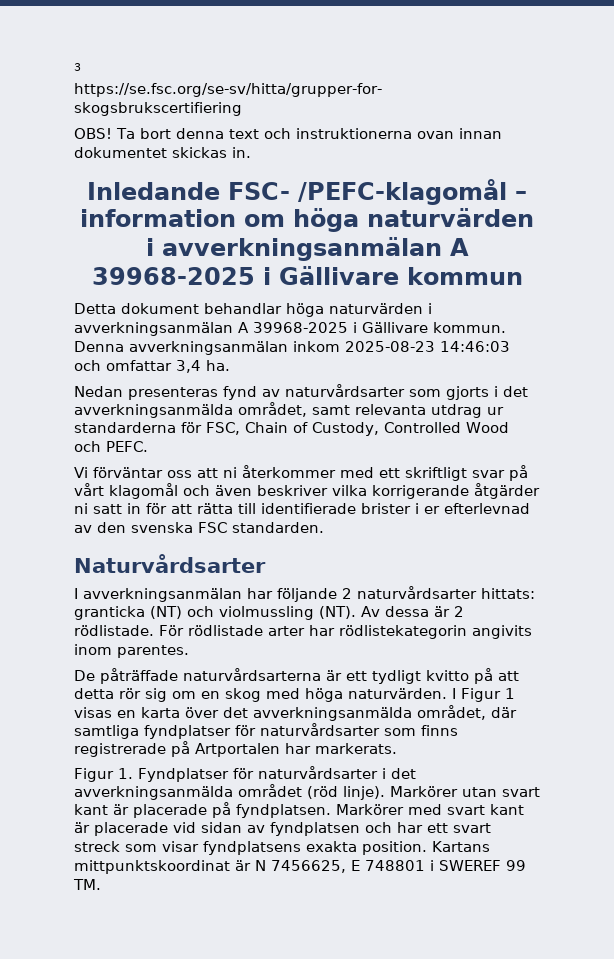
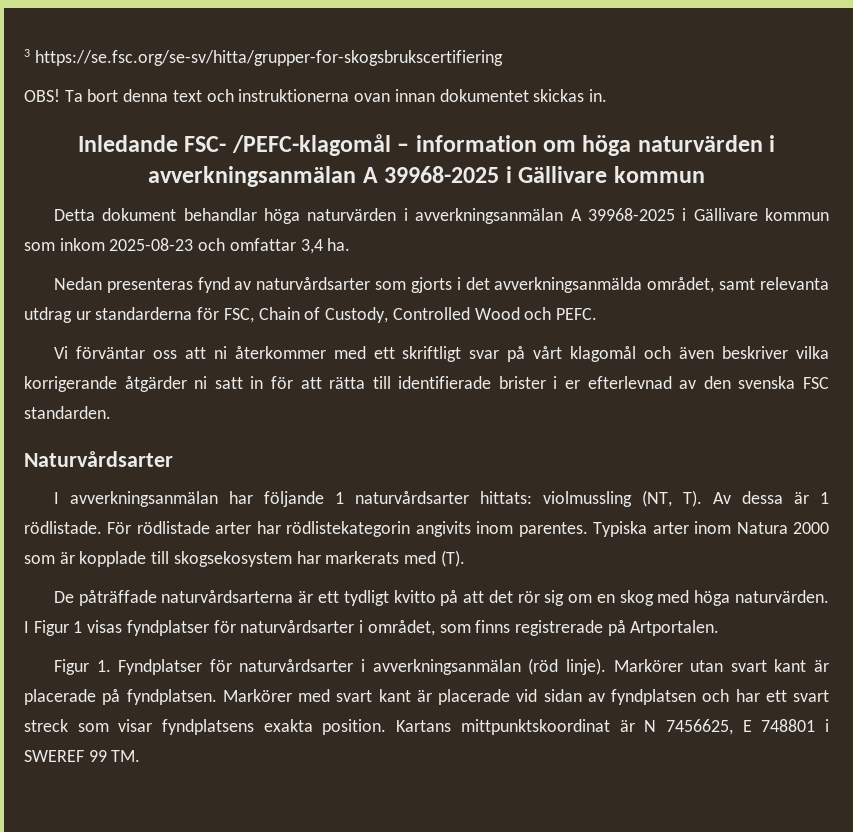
[433,322,506,333] [74,341,288,355] kommun. Denna avverkningsanmälan -> [765,208,829,221] [24,242,55,251] kommun som
[440,341,510,352] 14:46:03 -> (194, 244) none
[342,588,352,599] 2 -> [334,492,344,504] 1
[74,606,356,620] granticka (NT) och violmussling (NT). -> [542,490,702,507] violmussling (NT, T).
[453,606,464,617] 2 -> [819,492,829,504] 1
(189, 651) none -> [593,521,829,537] [24,550,465,567] Typiska arter inom Natura 2000 som är kopplade till skogsekosystem har markerats med (T).
[74,688,114,699] detta -> [488,590,513,603] det
[117,705,517,721] [74,725,139,739] en karta över det avverkningsanmälda området, där samtliga -> (123, 626) none
(380, 729) none -> [359,620,435,636] i området,
[195,743,397,757] Artportalen har markerats. -> [630,620,720,636] Artportalen.
[390,768,416,779] [74,784,302,800] det avverkningsanmälda området -> [372,659,521,675] avverkningsanmälan

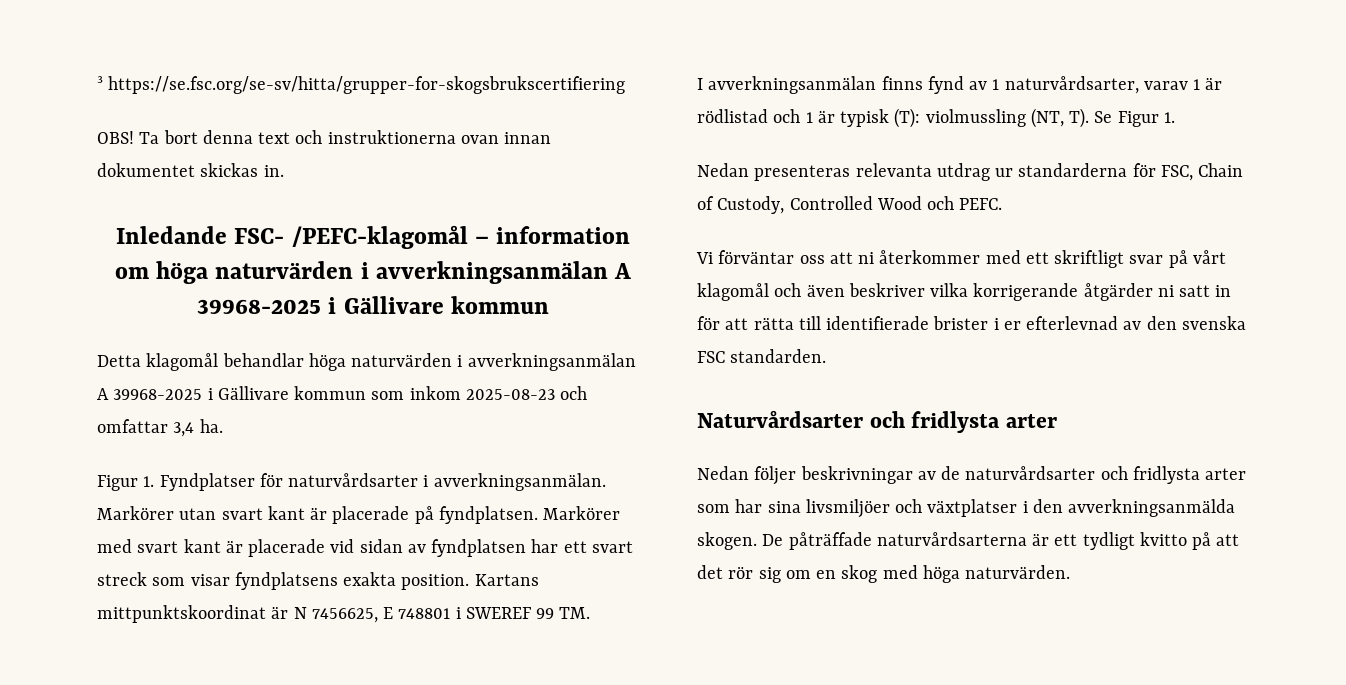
[102,208,177,221] dokument -> [146,353,219,371] klagomål
[53,277,756,293] Nedan presenteras fynd av naturvårdsarter som gjorts i det avverkningsanmälda området, samt -> [97,473,606,491] [97,506,621,524] [97,539,633,557] [97,572,539,590] [97,605,591,623] [697,76,1223,94] [697,108,1175,128] [697,163,851,181] Figur 1. Fyndplatser för naturvårdsarter i avverkningsanmälan. Markörer utan svart kant är placerade på fyndplatsen. Markörer med svart kant är placerade vid sidan av fyndplatsen har ett svart streck som visar fyndplatsens exakta position. Kartans mittpunktskoordinat är N 7456625, E 748801 i SWEREF 99 TM. // I avverkningsanmälan finns fynd av 1 naturvårdsarter, varav 1 är rödlistad och 1 är typisk (T): violmussling (NT, T). Se Figur 1. // Nedan presenteras
[53,490,829,507] [24,521,829,537] [24,550,465,567] // I avverkningsanmälan har följande 1 naturvårdsarter hittats: violmussling (NT, T). Av dessa är 1 rödlistade. För rödlistade arter har rödlistekategorin angivits inom parentes. Typiska arter inom Natura 2000 som är kopplade till skogsekosystem har markerats med (T). // -> [869,411,1057,433] [697,466,1247,485] [697,499,1236,518] [697,532,757,550] och fridlysta arter // Nedan följer beskrivningar av de naturvårdsarter och fridlysta arter som har sina livsmiljöer och växtplatser i den avverkningsanmälda skogen.
[24,620,720,636] [53,658,830,675] [24,689,829,705] [24,719,830,735] [24,750,141,762] I Figur 1 visas fyndplatser för naturvårdsarter i området, som finns registrerade på Artportalen. // Figur 1. Fyndplatser för naturvårdsarter i avverkningsanmälan (röd linje). Markörer utan svart kant är placerade på fyndplatsen. Markörer med svart kant är placerade vid sidan av fyndplatsen och har ett svart streck som visar fyndplatsens exakta position. Kartans mittpunktskoordinat är N 7456625, E 748801 i SWEREF 99 TM. -> (1071, 572) none

